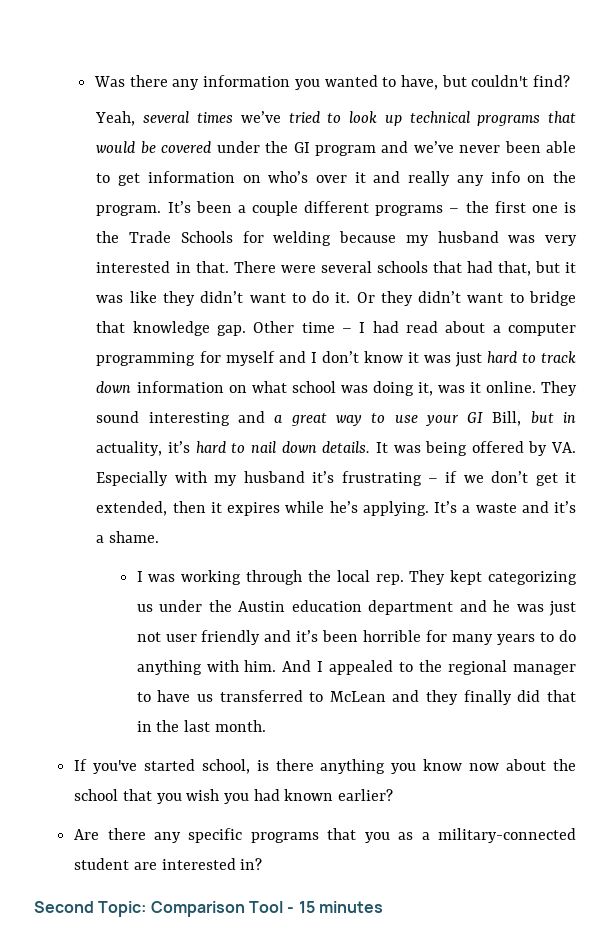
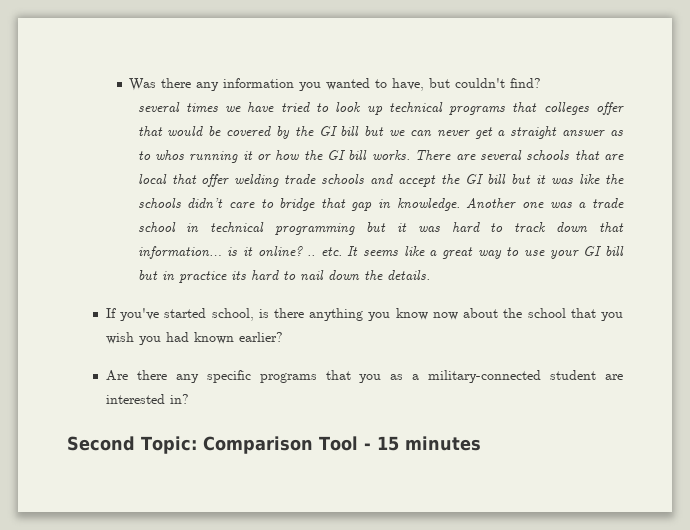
[95,111,136,126] Yeah, -> (542, 83) none
[240,111,281,123] we’ve -> [225,102,275,112] we have
(576, 117) none -> [543,102,624,115] [137,126,163,136] colleges offer that
[216,141,576,156] [96,171,576,186] [96,201,576,216] [96,231,578,246] [96,261,576,276] [96,291,576,306] [96,321,576,336] [96,351,482,367] under the GI program and we’ve never been able to get information on who’s over it and really any info on the program. It’s been a couple different programs – the first one is the Trade Schools for welding because my husband was very interested in that. There were several schools that had that, but it was like they didn’t want to do it. Or they didn’t want to bridge that knowledge gap. Other time – I had read about a computer programming for myself and I don’t know it was just -> [275,126,624,139] [137,150,624,163] [137,174,624,187] [137,198,625,211] [137,222,440,235] by the GI bill but we can never get a straight answer as to whos running it or how the GI bill works. There are several schools that are local that offer welding trade schools and accept the GI bill but it was like the schools didn’t care to bridge that gap in knowledge. Another one was a trade school in technical programming but it was
[136,381,577,396] [96,411,266,426] information on what school was doing it, was it online. They sound interesting and -> [599,222,624,232] [137,246,425,259] that information… is it online? .. etc. It seems like
[492,411,522,426] Bill, -> [605,246,625,256] bill
[96,441,191,456] actuality, it’s -> [178,271,246,283] practice its
(317, 447) none -> [363,270,383,280] the
[375,441,576,456] [96,471,577,486] [96,501,576,516] [96,531,160,543] [136,570,578,585] [136,600,576,616] [136,630,577,645] [136,660,576,675] [136,690,576,705] [136,720,266,732] It was being offered by VA. Especially with my husband it’s frustrating – if we don’t get it extended, then it expires while he’s applying. It’s a waste and it’s a shame. // I was working through the local rep. They kept categorizing us under the Austin education department and he was just not user friendly and it’s been horrible for many years to do anything with him. And I appealed to the regional manager to have us transferred to McLean and they finally did that in the last month. -> (430, 275) none

